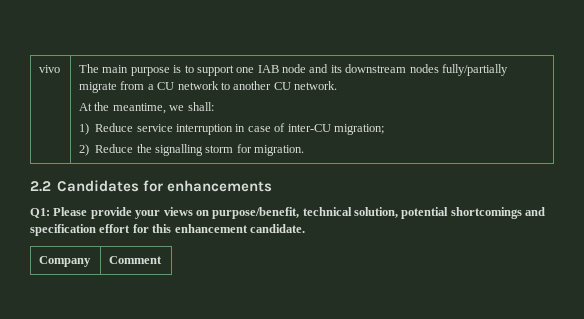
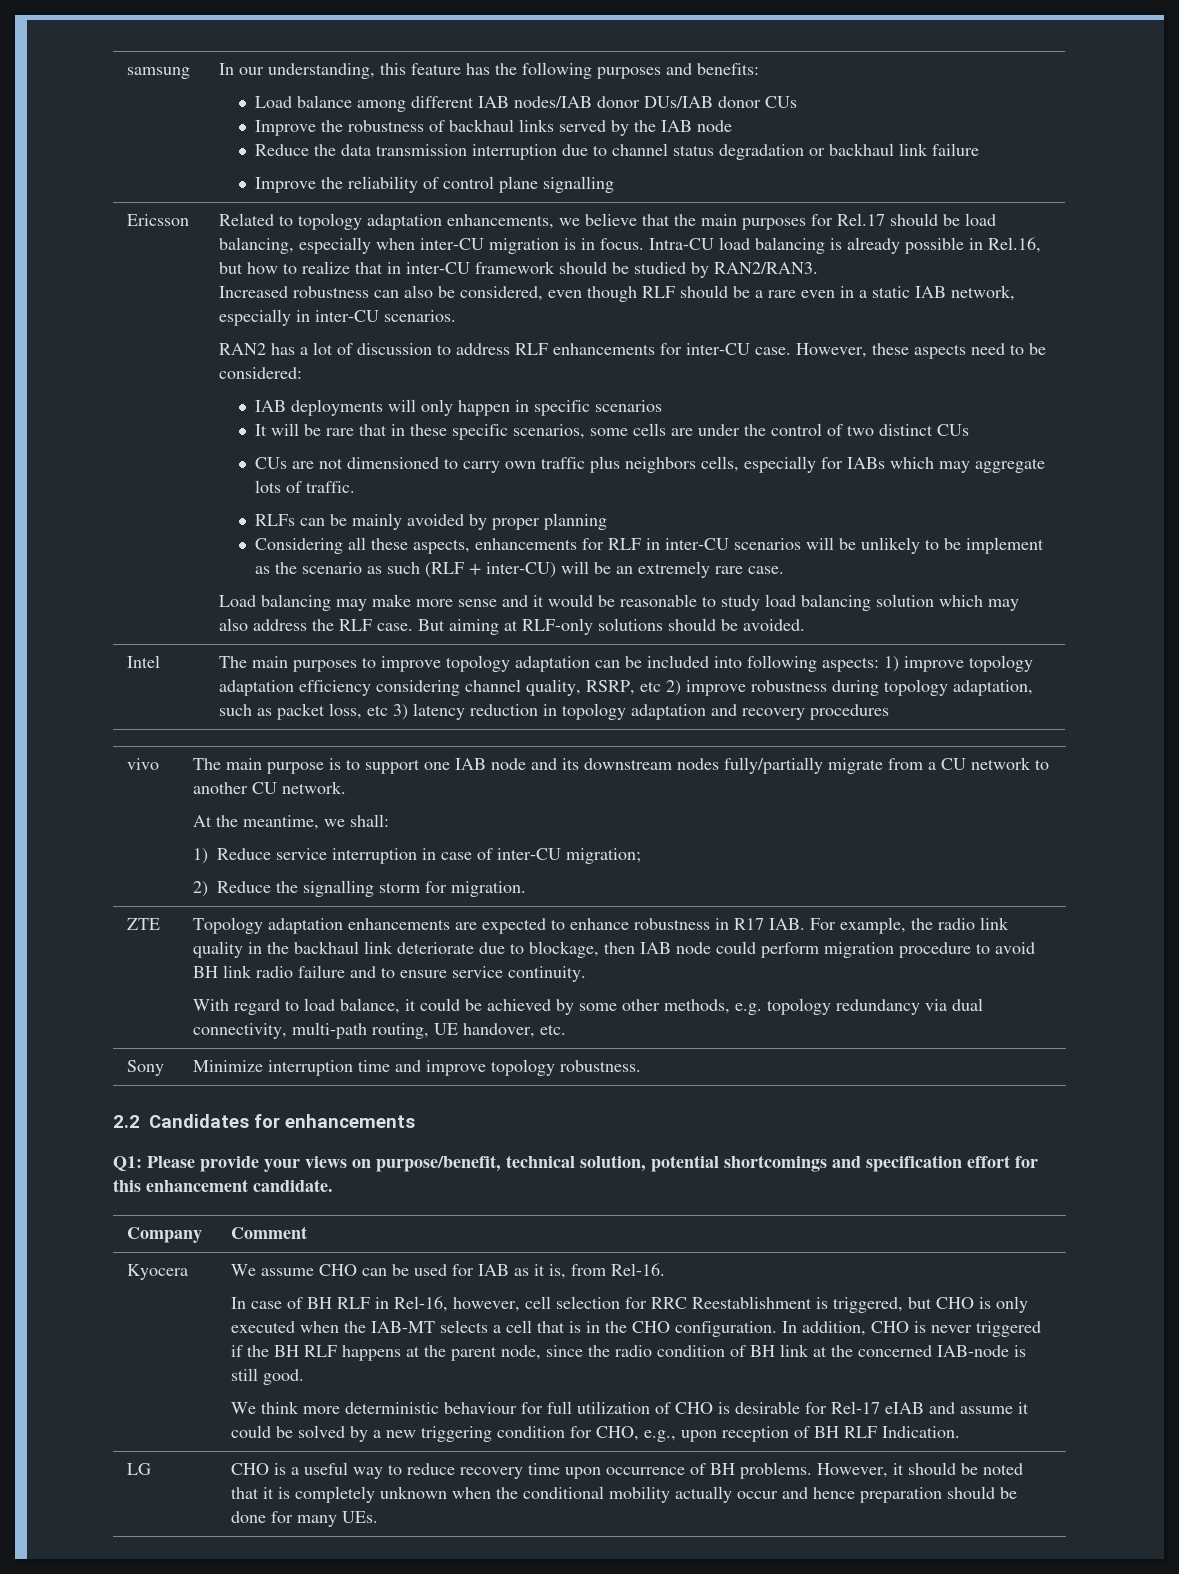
(39, 69) none -> [127,67,191,79] [219,62,760,79] [255,95,798,112] [255,119,733,136] [255,143,980,160] [255,176,615,193] [127,214,190,226] [219,213,997,230] [219,237,1042,254] [219,261,819,278] [219,285,1016,302] [219,309,457,326] [219,342,1047,359] [219,367,303,379] [255,399,663,416] [255,423,970,440] [255,456,1046,473] [255,480,356,493] [255,513,608,530] [255,537,1045,554] [255,561,785,578] [219,594,1020,611] [219,618,806,635] [127,655,161,668] [219,655,1034,672] [219,679,1034,696] [219,703,890,720] samsung | In our understanding, this feature has the following purposes and benefits: // Load balance among different IAB nodes/IAB donor DUs/IAB donor CUs // Improve the robustness of backhaul links served by the IAB node // Reduce the data transmission interruption due to channel status degradation or backhaul link failure // Improve the reliability of control plane signalling // Ericsson | Related to topology adaptation enhancements, we believe that the main purposes for Rel.17 should be load balancing, especially when inter-CU migration is in focus. Intra-CU load balancing is already possible in Rel.16, but how to realize that in inter-CU framework should be studied by RAN2/RAN3. // Increased robustness can also be considered, even though RLF should be a rare even in a static IAB network, especially in inter-CU scenarios. // RAN2 has a lot of discussion to address RLF enhancements for inter-CU case. However, these aspects need to be considered: // IAB deployments will only happen in specific scenarios // It will be rare that in these specific scenarios, some cells are under the control of two distinct CUs // CUs are not dimensioned to carry own traffic plus neighbors cells, especially for IABs which may aggregate lots of traffic. // RLFs can be mainly avoided by proper planning // Considering all these aspects, enhancements for RLF in inter-CU scenarios will be unlikely to be implement as the scenario as such (RLF + inter-CU) will be an extremely rare case. // Load balancing may make more sense and it would be reasonable to study load balancing solution which may also address the RLF case. But aiming at RLF-only solutions should be avoided. // Intel | The main purposes to improve topology adaptation can be included into following aspects: 1) improve topology adaptation efficiency considering channel quality, RSRP, etc 2) improve robustness during topology adaptation, such as packet loss, etc 3) latency reduction in topology adaptation and recovery procedures //
(305, 150) none -> [127,918,161,930] [193,917,1010,934] [193,941,1036,958] [193,965,587,982] [193,998,984,1015] [193,1022,567,1039] [127,1060,165,1076] [193,1059,642,1076] // ZTE | Topology adaptation enhancements are expected to enhance robustness in R17 IAB. For example, the radio link quality in the backhaul link deteriorate due to blockage, then IAB node could perform migration procedure to avoid BH link radio failure and to ensure service continuity. // With regard to load balance, it could be achieved by some other methods, e.g. topology redundancy via dual connectivity, multi-path routing, UE handover, etc. // Sony | Minimize interruption time and improve topology robustness.
(163, 260) none -> [127,1264,189,1280] [231,1263,666,1279] [231,1296,1029,1313] [231,1320,1042,1337] [231,1344,1027,1361] [231,1368,305,1385] [231,1401,1030,1414] [231,1425,961,1442] [127,1463,152,1475] [231,1462,1024,1479] [231,1486,1018,1503] [231,1511,379,1527] // Kyocera | We assume CHO can be used for IAB as it is, from Rel-16. // In case of BH RLF in Rel-16, however, cell selection for RRC Reestablishment is triggered, but CHO is only executed when the IAB-MT selects a cell that is in the CHO configuration. In addition, CHO is never triggered if the BH RLF happens at the parent node, since the radio condition of BH link at the concerned IAB-node is still good. // We think more deterministic behaviour for full utilization of CHO is desirable for Rel-17 eIAB and assume it could be solved by a new triggering condition for CHO, e.g., upon reception of BH RLF Indication. // LG | CHO is a useful way to reduce recovery time upon occurrence of BH problems. However, it should be noted that it is completely unknown when the conditional mobility actually occur and hence preparation should be done for many UEs.

